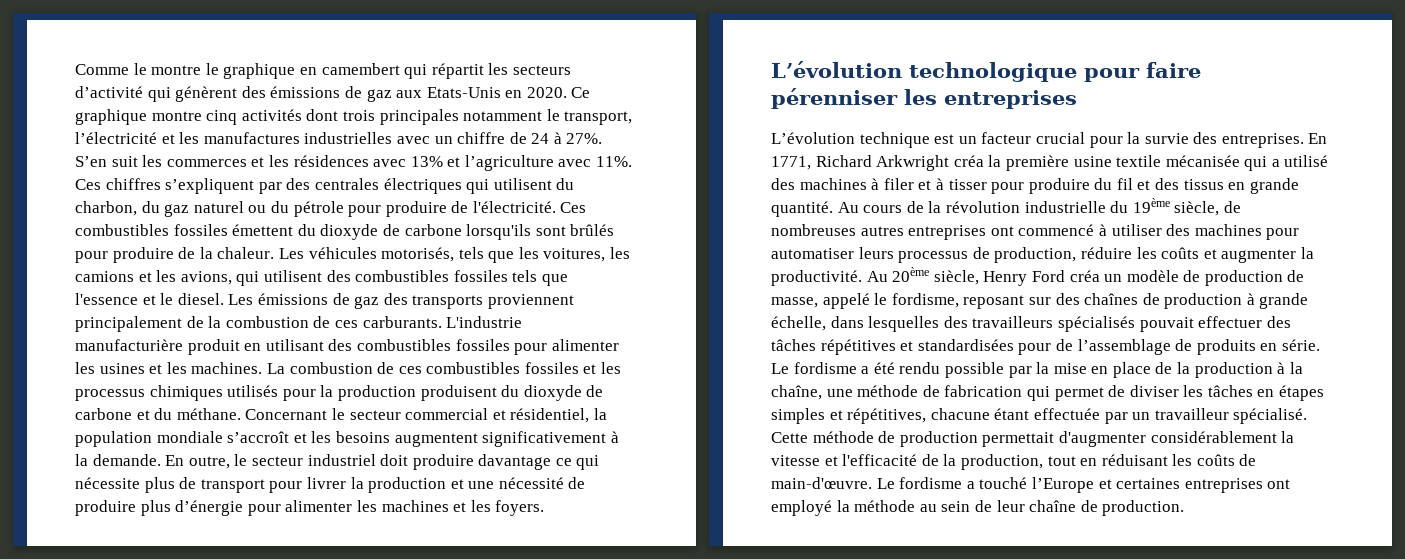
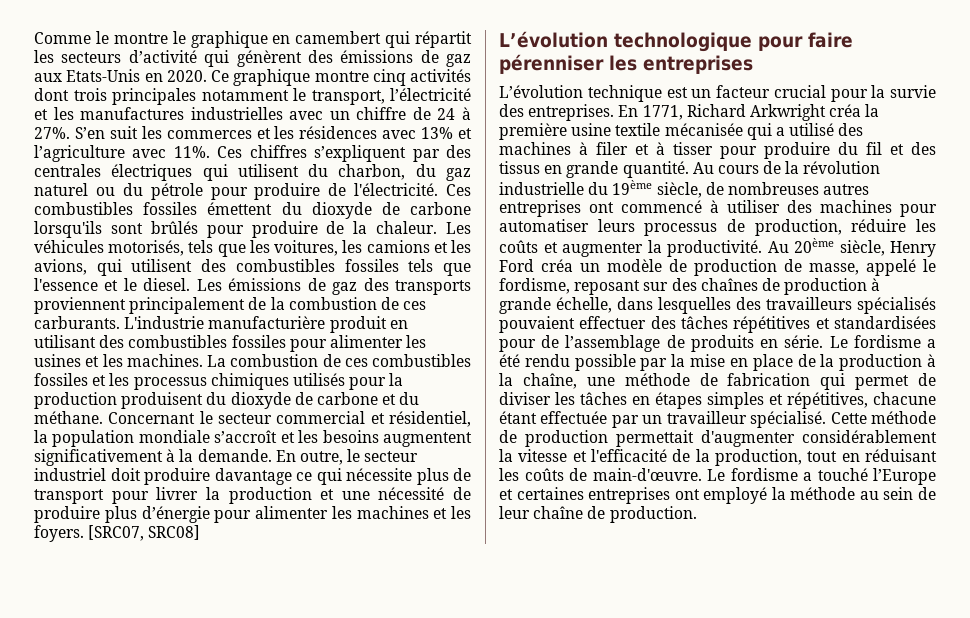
(545, 508) none -> [88,525,201,541] [SRC07, SRC08]
[1139,317,1194,332] pouvait -> [499,316,575,333] pouvaient

